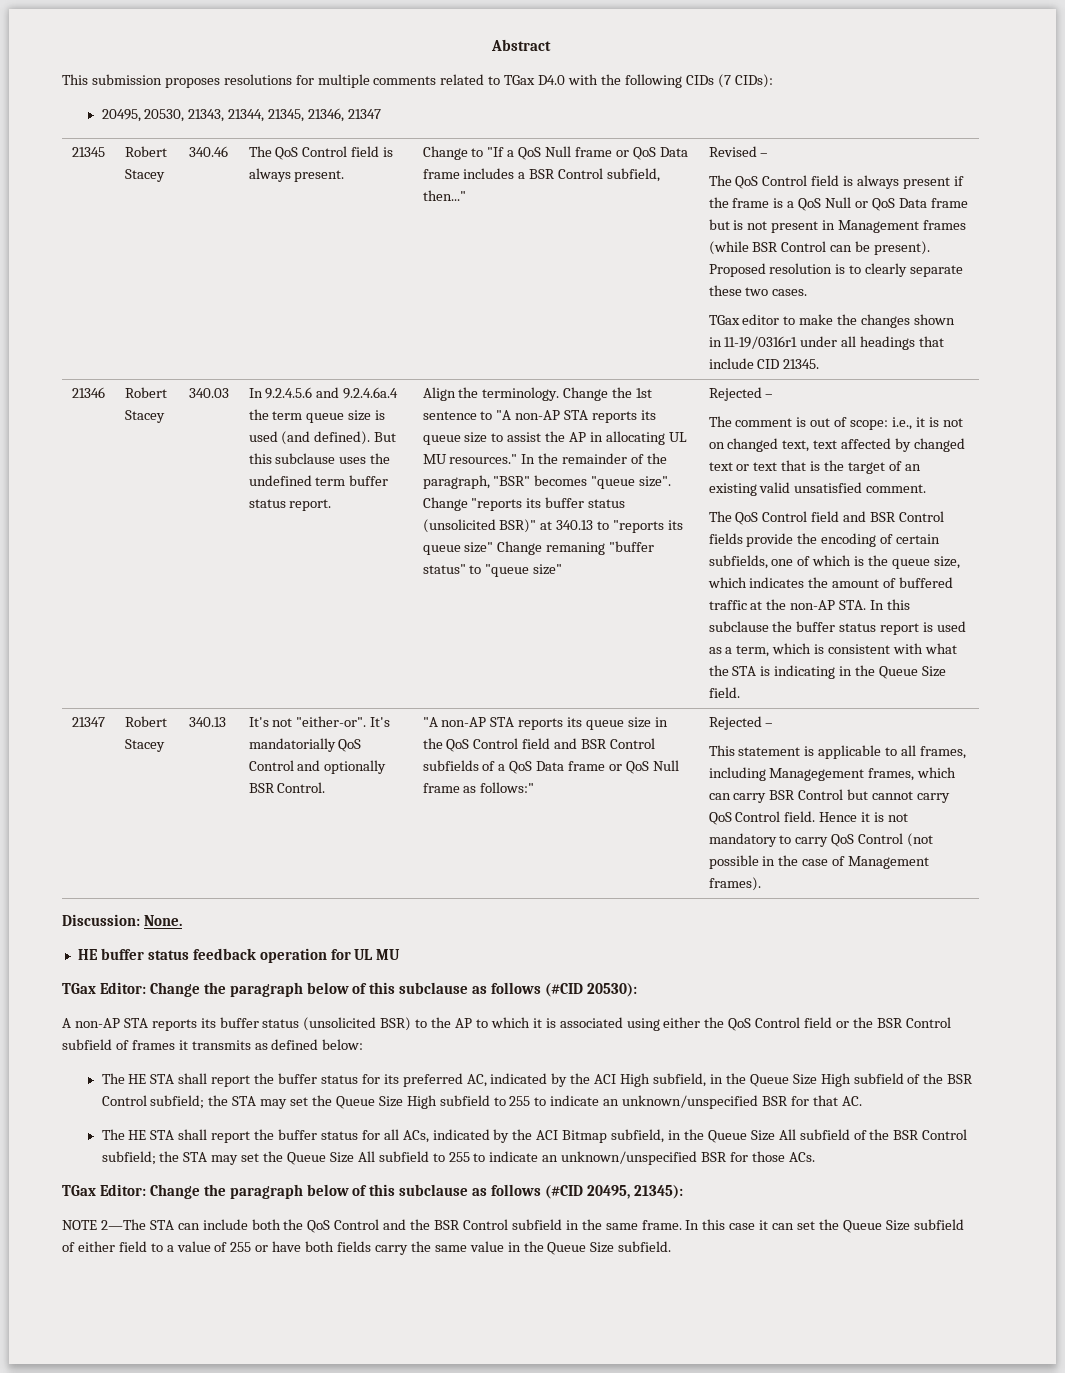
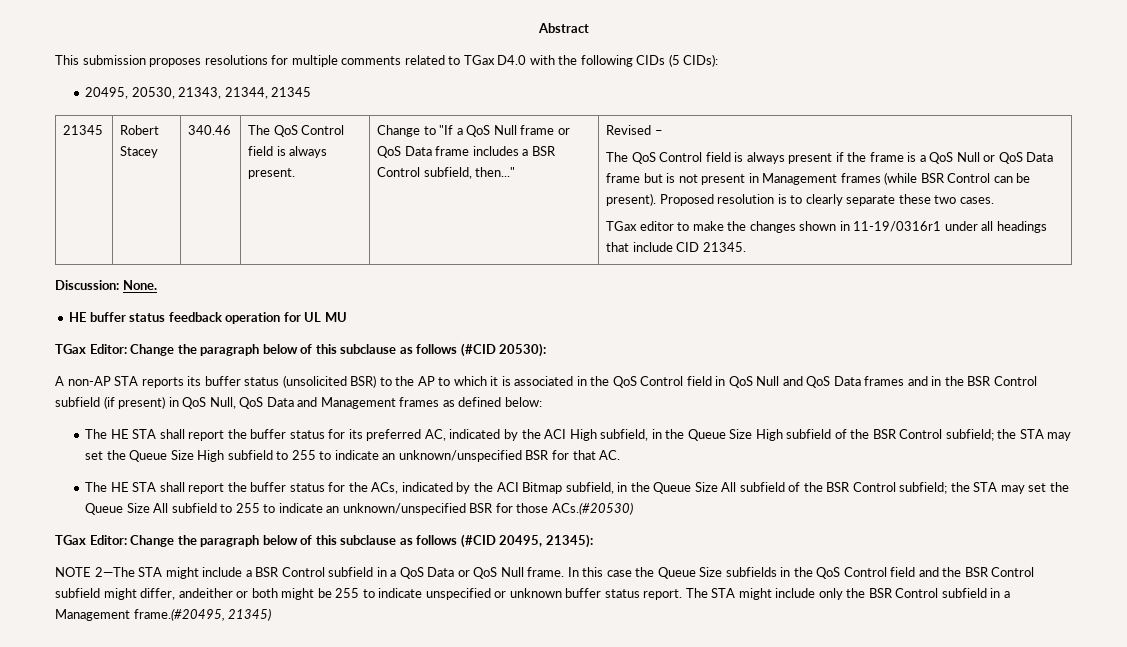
[717,74,731,88] (7 -> [668,54,680,67] (5
[268,108,381,122] 21345, 21346, 21347 -> [271,87,312,97] 21345
[71,387,105,398] [124,387,167,398] [124,410,165,423] [188,388,229,398] [248,387,399,399] [248,409,386,423] [248,431,397,445] [248,453,391,464] [248,475,389,486] [248,499,332,511] [422,387,653,401] [422,410,657,423] [422,431,687,445] [422,453,668,464] [422,475,672,489] [422,497,626,511] [422,519,684,533] [422,541,655,555] [422,564,563,577] [708,387,774,401] [708,416,963,430] [708,438,966,452] [708,460,921,474] [708,482,927,496] [708,511,945,525] [708,533,941,547] [708,555,960,569] [707,577,954,588] [708,599,911,610] [708,621,967,635] [708,643,957,657] [708,665,946,679] [708,687,740,698] [71,717,105,727] [124,716,167,727] [124,739,165,752] [188,717,226,727] [248,716,391,727] [248,738,362,752] [248,760,387,774] [248,782,326,793] [422,717,668,730] [422,738,656,752] [422,760,679,774] [422,782,535,793] [708,716,774,730] [708,745,967,759] [708,767,957,781] [708,789,951,803] [708,811,909,825] [708,833,934,847] [708,855,930,869] [708,877,761,891] // 21346 | Robert Stacey | 340.03 | In 9.2.4.5.6 and 9.2.4.6a.4 the term queue size is used (and defined). But this subclause uses the undefined term buffer status report. | Align the terminology. Change the 1st sentence to "A non-AP STA reports its queue size to assist the AP in allocating UL MU resources." In the remainder of the paragraph, "BSR" becomes "queue size". Change "reports its buffer status (unsolicited BSR)" at 340.13 to "reports its queue size" Change remaning "buffer status" to "queue size" | Rejected – // The comment is out of scope: i.e., it is not on changed text, text affected by changed text or text that is the target of an existing valid unsatisfied comment. // The QoS Control field and BSR Control fields provide the encoding of certain subfields, one of which is the queue size, which indicates the amount of buffered traffic at the non-AP STA. In this subclause the buffer status report is used as a term, which is consistent with what the STA is indicating in the Queue Size field. // 21347 | Robert Stacey | 340.13 | It's not "either-or". It's mandatorially QoS Control and optionally BSR Control. | "A non-AP STA reports its queue size in the QoS Control field and BSR Control subfields of a QoS Data frame or QoS Null frame as follows:" | Rejected – // This statement is applicable to all frames, including Managegement frames, which can carry BSR Control but cannot carry QoS Control field. Hence it is not mandatory to carry QoS Control (not possible in the case of Management frames). -> (746, 247) none
[626,1017,951,1031] [62,1039,251,1050] using either the QoS Control field or the BSR Control subfield of frames it transmits -> [576,376,1037,388] [55,396,440,409] in the QoS Control field in QoS Null and QoS Data frames and in the BSR Control subfield (if present) in QoS Null, QoS Data and Management frames
[383,1129,399,1140] all -> [348,482,368,492] the
[788,1152,815,1162] ACs. -> [552,502,634,515] ACs.(#20530)
[177,1219,380,1233] can include both the QoS Control -> [165,567,916,579] might include a BSR Control subfield in a QoS Data or QoS Null frame. In this case the Queue Size subfields in the QoS Control field
[565,1219,964,1233] [62,1241,672,1255] in the same frame. In this case it can set the Queue Size subfield of either field to a value of 255 or have both fields carry the same value in the Queue Size subfield. -> [103,588,1010,600] [55,608,272,621] might differ, andeither or both might be 255 to indicate unspecified or unknown buffer status report. The STA might include only the BSR Control subfield in a Management frame.(#20495, 21345)

